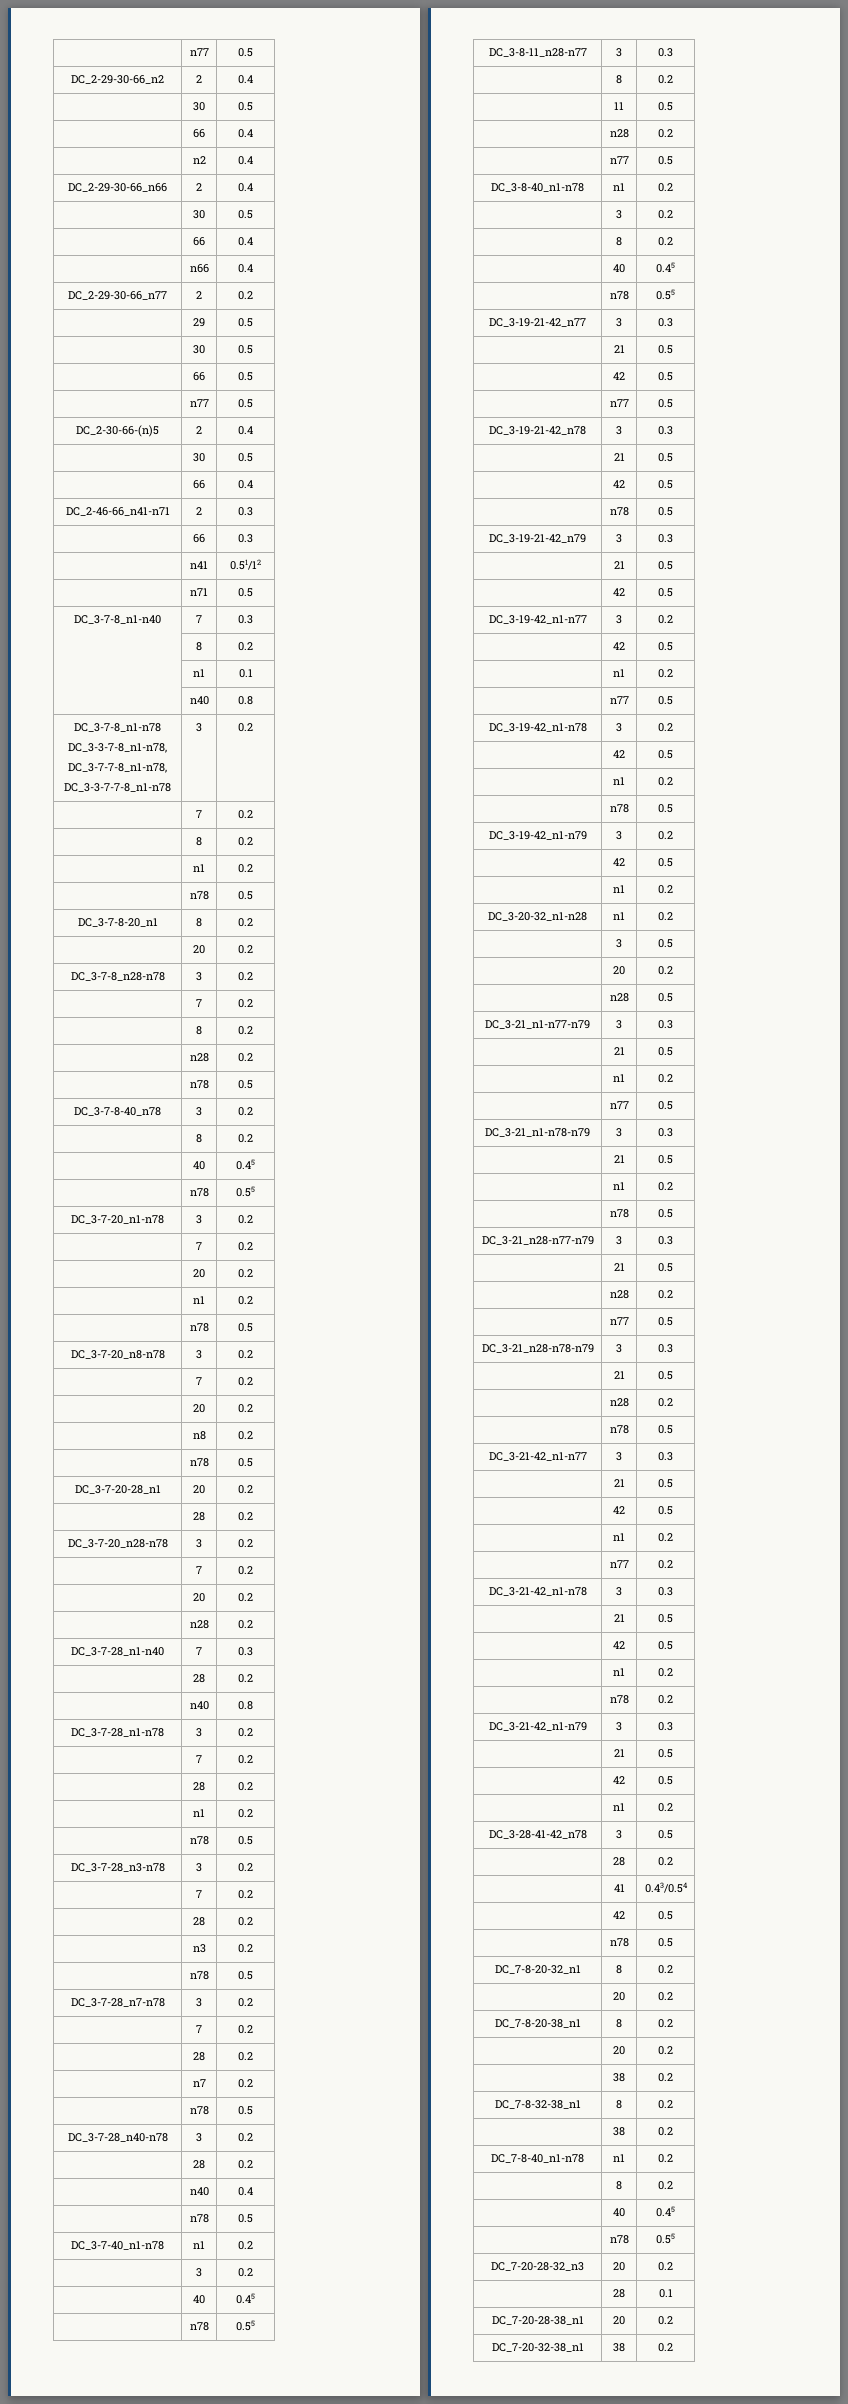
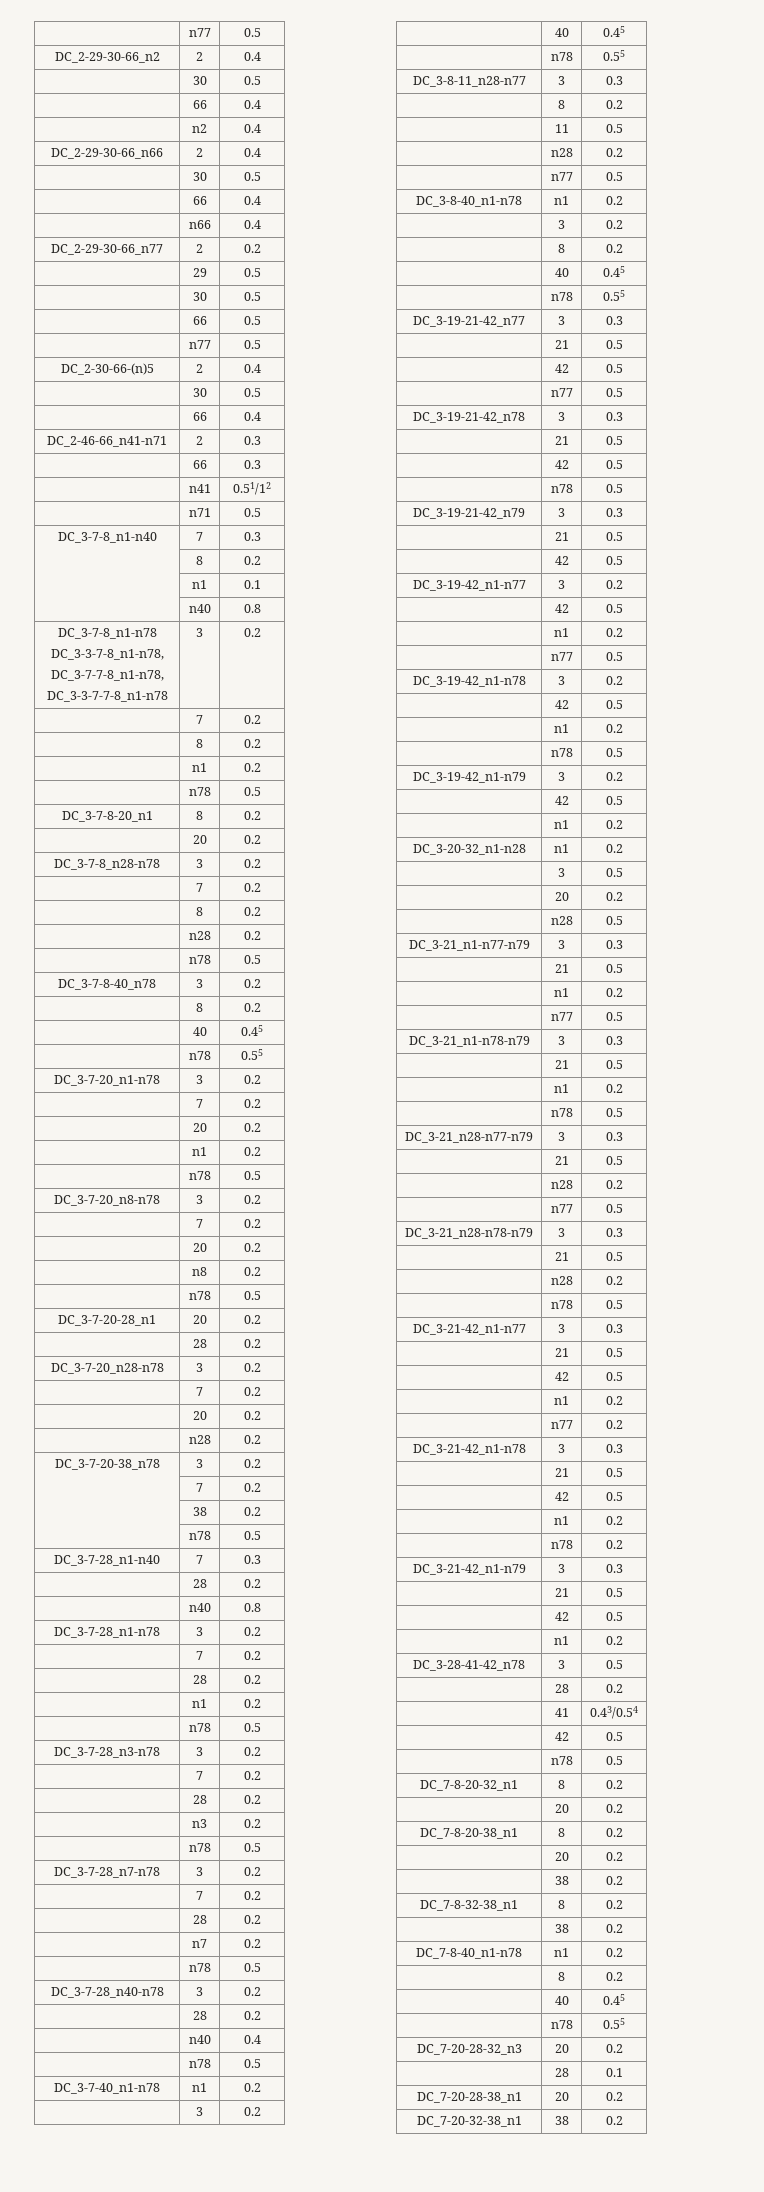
(253, 1624) none -> [54,1459,160,1470] [196,1459,203,1468] [243,1459,261,1468] [196,1483,203,1492] [243,1483,261,1492] [192,1507,207,1516] [243,1507,261,1516] [188,1531,211,1540] [243,1531,261,1540] // DC_3-7-20-38_n78 | 3 | 0.2 // | 7 | 0.2 // | 38 | 0.2 // | n78 | 0.5

